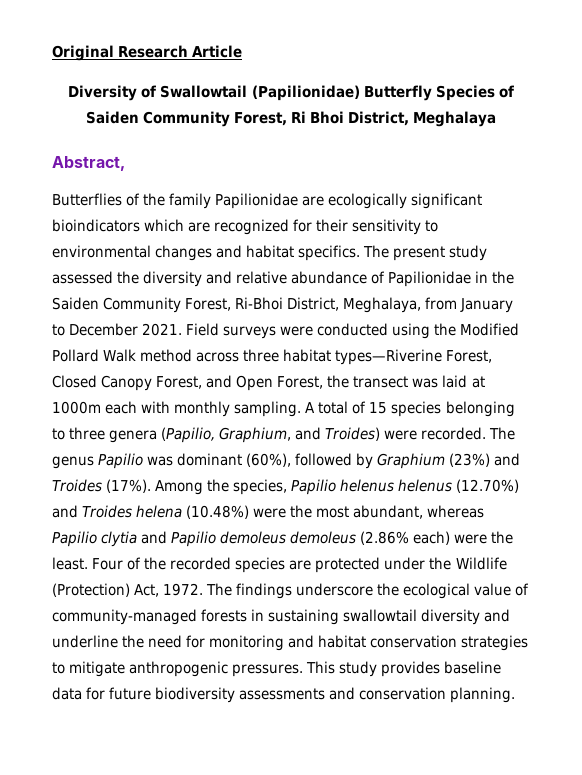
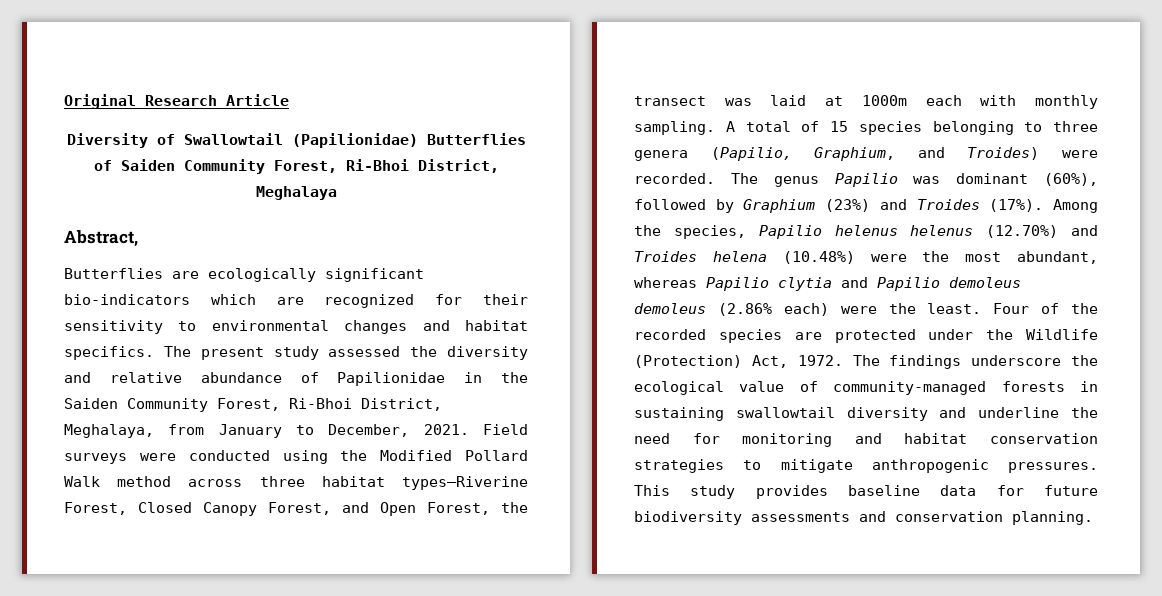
[363,85,495,101] Butterfly Species -> [426,133,526,145] Butterflies
[291,111,345,124] Ri Bhoi -> [345,159,409,171] Ri-Bhoi
[126,193,299,209] of the family Papilionidae -> (163, 273) none
[52,219,140,232] bioindicators -> [64,294,190,305] bio-indicators
[69,323,139,336] December -> [328,424,410,437] December,

